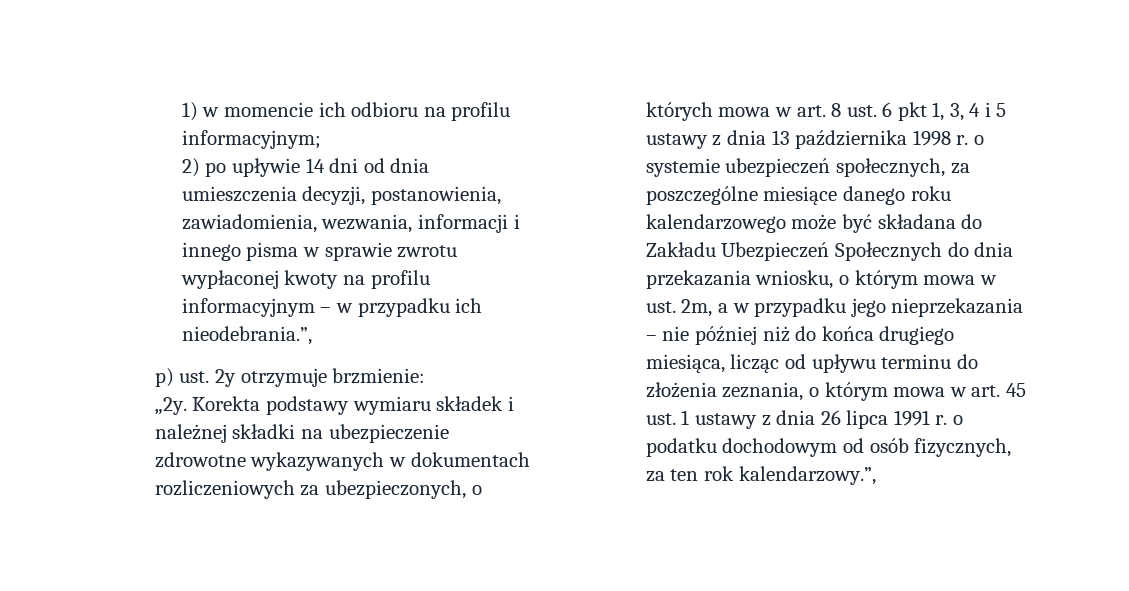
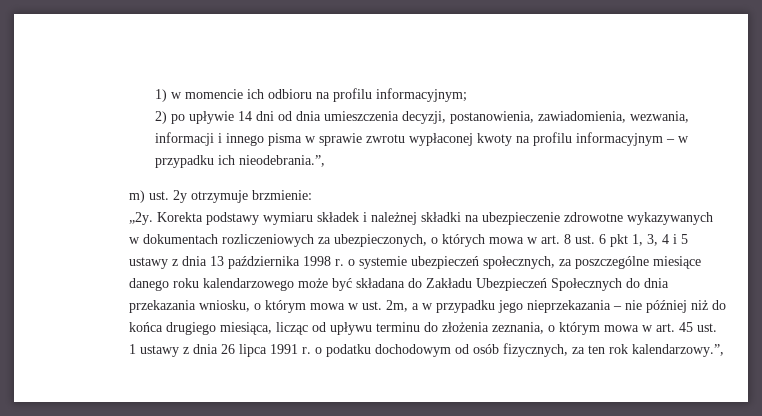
[154,368,174,387] p) -> [129,190,146,203] m)

